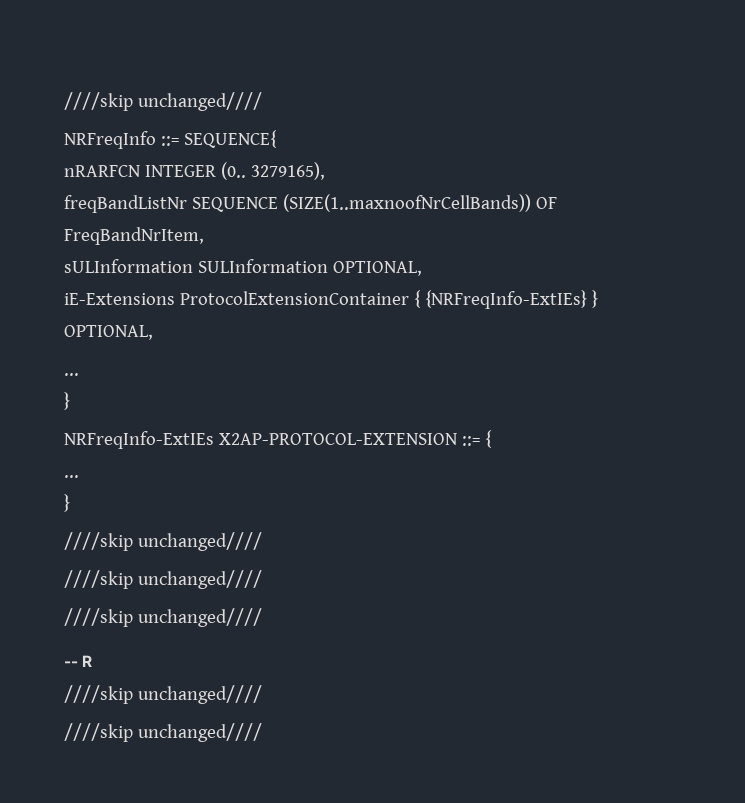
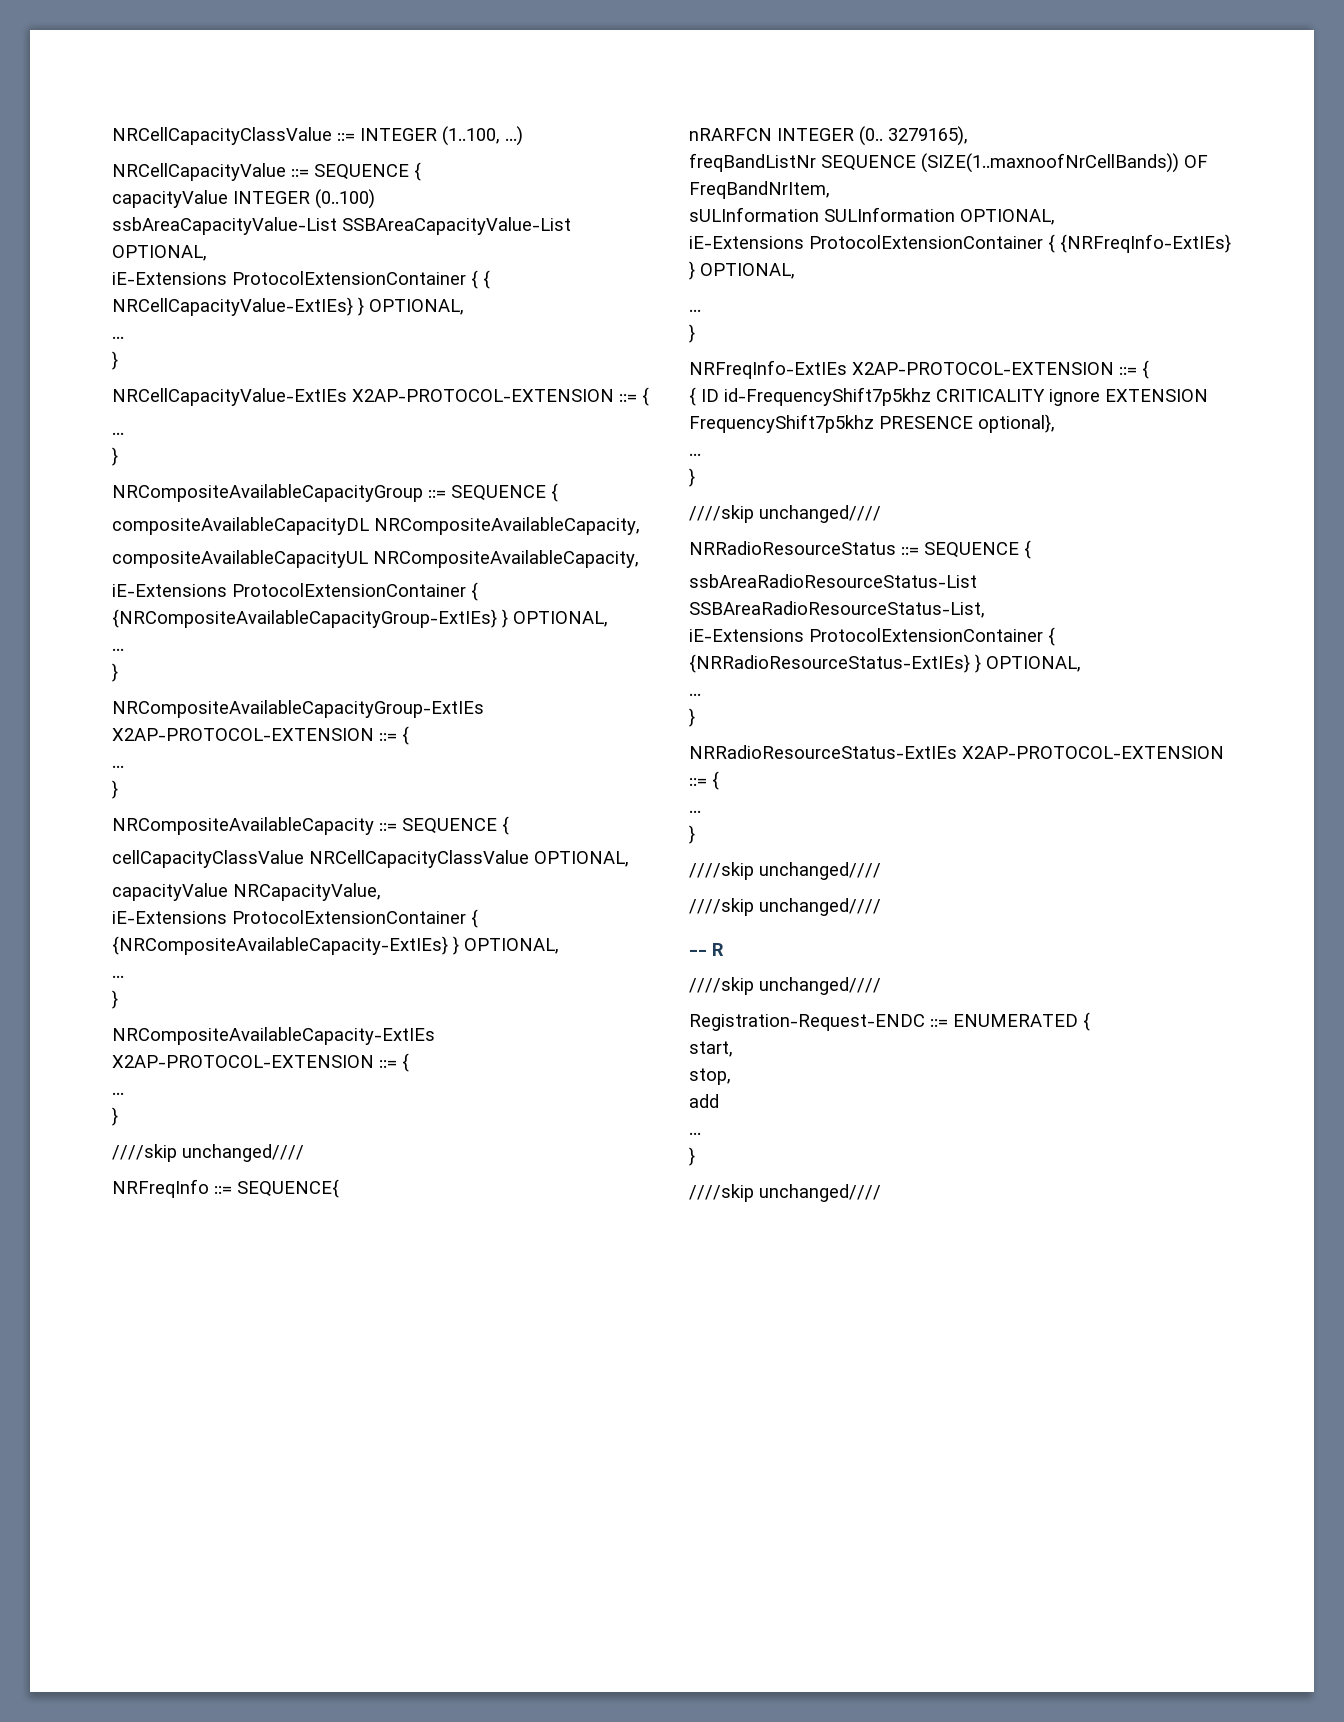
(64, 101) none -> [112,126,523,146] [112,162,421,181] [112,189,375,209] [112,217,571,235] [112,245,207,261] [112,270,490,289] [112,297,464,316] [112,336,124,339] [112,351,118,370] [112,387,649,406] [112,432,124,435] [112,447,118,466] [112,483,558,502] [112,517,640,535] [112,550,639,568] [112,582,478,601] [112,609,608,628] [112,648,124,651] [112,663,118,682] [112,700,484,718] [112,726,409,745] [112,765,124,768] [112,780,118,799] [112,816,509,835] [112,850,629,868] [112,883,381,901] [112,909,478,928] [112,936,559,955] [112,975,124,978] [112,990,118,1009] [112,1027,435,1045] [112,1053,409,1072] [112,1092,124,1095] [112,1107,118,1126] NRCellCapacityClassValue ::= INTEGER (1..100, ...) // NRCellCapacityValue ::= SEQUENCE { // capacityValue INTEGER (0..100) // ssbAreaCapacityValue-List SSBAreaCapacityValue-List OPTIONAL, // iE-Extensions ProtocolExtensionContainer { { NRCellCapacityValue-ExtIEs} } OPTIONAL, // ... // } // NRCellCapacityValue-ExtIEs X2AP-PROTOCOL-EXTENSION ::= { // ... // } // NRCompositeAvailableCapacityGroup ::= SEQUENCE { // compositeAvailableCapacityDL NRCompositeAvailableCapacity, // compositeAvailableCapacityUL NRCompositeAvailableCapacity, // iE-Extensions ProtocolExtensionContainer { {NRCompositeAvailableCapacityGroup-ExtIEs} } OPTIONAL, // ... // } // NRCompositeAvailableCapacityGroup-ExtIEs X2AP-PROTOCOL-EXTENSION ::= { // ... // } // NRCompositeAvailableCapacity ::= SEQUENCE { // cellCapacityClassValue NRCellCapacityClassValue OPTIONAL, // capacityValue NRCapacityValue, // iE-Extensions ProtocolExtensionContainer { {NRCompositeAvailableCapacity-ExtIEs} } OPTIONAL, // ... // } // NRCompositeAvailableCapacity-ExtIEs X2AP-PROTOCOL-EXTENSION ::= { // ... // } //
[64,475,79,478] [64,494,70,512] [64,532,262,551] ... // } // ////skip unchanged//// -> [689,387,1208,406] [689,414,1055,433] [689,453,701,456] [689,468,695,487] [689,505,881,523] [689,540,1031,559] [689,574,977,588] [689,601,985,618] [689,627,1055,646] [689,654,1081,673] [689,693,701,696] [689,708,695,727] [689,745,1224,759] [689,771,719,790] [689,810,701,813] [689,825,695,844] { ID id-FrequencyShift7p5khz CRITICALITY ignore EXTENSION FrequencyShift7p5khz PRESENCE optional}, // ... // } // ////skip unchanged//// // NRRadioResourceStatus ::= SEQUENCE { // ssbAreaRadioResourceStatus-List SSBAreaRadioResourceStatus-List, // iE-Extensions ProtocolExtensionContainer { {NRRadioResourceStatus-ExtIEs} } OPTIONAL, // ... // } // NRRadioResourceStatus-ExtIEs X2AP-PROTOCOL-EXTENSION ::= { // ... // }
(262, 694) none -> [689,1012,1090,1031] [689,1041,733,1057] [689,1068,731,1085] [689,1094,719,1108] [689,1132,701,1135] [689,1147,695,1166] // Registration-Request-ENDC ::= ENUMERATED { // start, // stop, // add // ... // }

